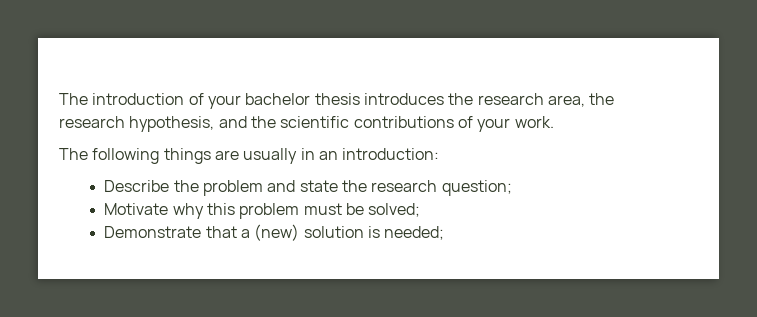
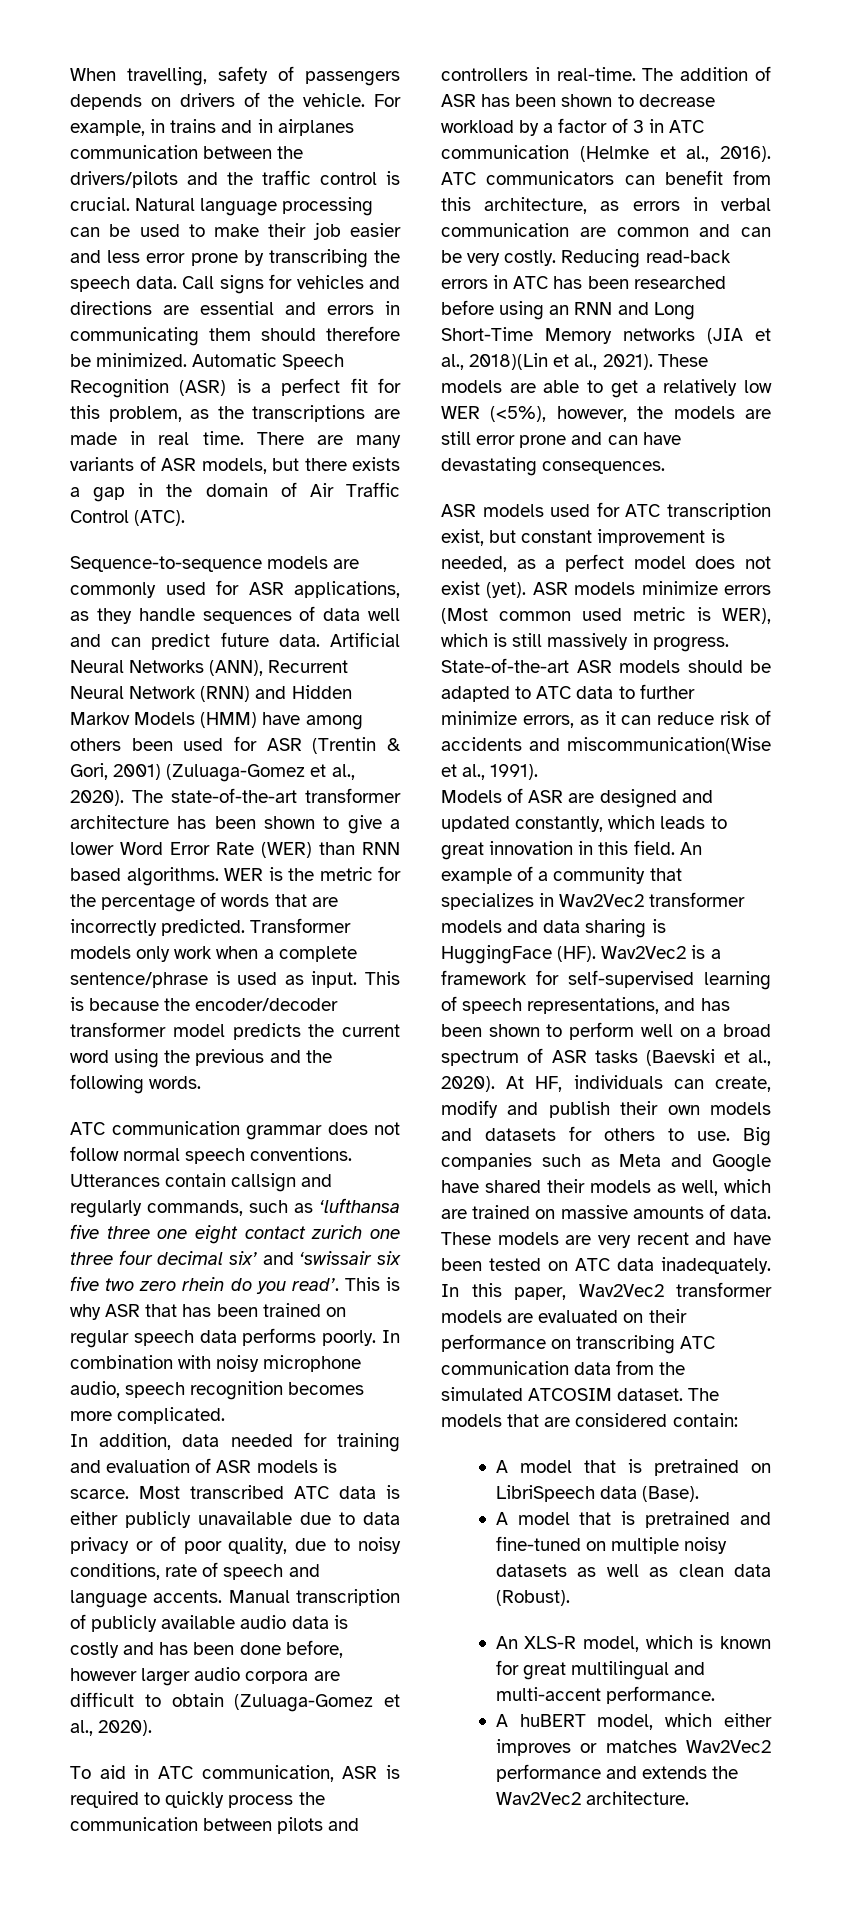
[59,93,615,109] [59,116,554,132] [59,148,440,164] [104,180,512,196] [104,203,421,219] [104,224,445,241] The introduction of your bachelor thesis introduces the research area, the research hypothesis, and the scientific contributions of your work. // The following things are usually in an introduction: // Describe the problem and state the research question; // Motivate why this problem must be solved; // Demonstrate that a (new) solution is needed; -> [70,66,400,86] [70,92,401,110] [70,119,354,136] [70,145,304,159] [70,170,400,188] [70,197,374,216] [70,222,401,240] [70,249,400,268] [70,274,400,294] [70,301,400,315] [70,326,400,346] [70,353,345,370] [70,378,401,398] [70,405,400,422] [70,431,401,448] [70,456,400,474] [70,482,400,502] [70,510,186,526] [70,556,360,572] [70,580,400,598] [70,606,400,624] [70,632,401,650] [70,660,349,676] [70,685,352,702] [70,712,363,730] [70,736,401,754] [70,763,355,782] [70,788,401,806] [70,815,400,834] [70,842,400,858] [70,866,401,886] [70,892,338,912] [70,918,352,936] [70,946,357,962] [70,971,400,988] [70,997,339,1011] [70,1022,400,1040] [70,1049,332,1068] [70,1074,202,1094] [70,1121,400,1140] [70,1146,353,1164] [70,1173,333,1192] [70,1198,400,1218] [70,1224,400,1244] [70,1250,402,1265] [70,1276,400,1294] [70,1303,346,1320] [70,1328,401,1348] [70,1355,362,1372] [70,1381,365,1400] [70,1407,226,1424] [70,1432,401,1452] [70,1458,337,1473] [70,1485,400,1499] [70,1511,400,1528] [70,1536,401,1554] [70,1562,320,1580] [70,1589,400,1608] [70,1614,348,1632] [70,1640,343,1658] [70,1667,340,1686] [70,1692,400,1712] [70,1720,153,1736] [70,1765,400,1782] [70,1791,325,1808] [70,1817,360,1834] [441,66,771,81] [441,94,715,107] [441,118,704,136] [441,145,771,162] [441,170,771,185] [441,197,771,214] [441,223,771,237] [441,249,731,268] [441,275,726,289] [441,300,695,320] [441,327,771,344] [441,353,708,370] [441,379,772,398] [441,406,771,422] [441,431,681,448] [441,457,666,476] [441,502,771,520] [441,529,725,546] [441,554,771,572] [441,581,771,598] [441,607,771,624] [441,633,729,652] [441,658,771,673] [441,684,695,702] [441,710,771,728] [441,737,771,754] [441,764,539,780] [441,788,713,808] [441,815,727,832] [441,840,702,860] [441,866,682,884] [441,892,746,910] [441,919,666,938] [441,945,721,964] [441,970,771,990] [441,996,730,1014] [441,1022,771,1040] [441,1048,771,1066] [441,1075,771,1092] [441,1100,771,1118] [441,1126,771,1146] [441,1153,771,1172] [441,1179,771,1196] [441,1204,771,1219] [441,1232,771,1248] [441,1257,771,1274] [441,1282,772,1300] [441,1309,687,1323] [441,1334,716,1354] [441,1360,686,1375] [441,1387,720,1401] [441,1413,738,1427] [495,1459,771,1476] [495,1485,699,1502] [495,1511,771,1528] [495,1536,728,1554] [495,1564,771,1577] [495,1590,570,1606] [495,1635,771,1652] [495,1660,706,1680] [495,1686,715,1704] [495,1713,772,1730] [495,1739,771,1756] [495,1764,739,1782] [495,1791,689,1805] When travelling, safety of passengers depends on drivers of the vehicle. For example, in trains and in airplanes communication between the drivers/pilots and the traffic control is crucial. Natural language processing can be used to make their job easier and less error prone by transcribing the speech data. Call signs for vehicles and directions are essential and errors in communicating them should therefore be minimized. Automatic Speech Recognition (ASR) is a perfect fit for this problem, as the transcriptions are made in real time. There are many variants of ASR models, but there exists a gap in the domain of Air Traffic Control (ATC). // Sequence-to-sequence models are commonly used for ASR applications, as they handle sequences of data well and can predict future data. Artificial Neural Networks (ANN), Recurrent Neural Network (RNN) and Hidden Markov Models (HMM) have among others been used for ASR (Trentin & Gori, 2001) (Zuluaga-Gomez et al., 2020). The state-of-the-art transformer architecture has been shown to give a lower Word Error Rate (WER) than RNN based algorithms. WER is the metric for the percentage of words that are incorrectly predicted. Transformer models only work when a complete sentence/phrase is used as input. This is because the encoder/decoder transformer model predicts the current word using the previous and the following words. // ATC communication grammar does not follow normal speech conventions. Utterances contain callsign and regularly commands, such as ‘lufthansa five three one eight contact zurich one three four decimal six’ and ‘swissair six five two zero rhein do you read’. This is why ASR that has been trained on regular speech data performs poorly. In combination with noisy microphone audio, speech recognition becomes more complicated. // In addition, data needed for training and evaluation of ASR models is scarce. Most transcribed ATC data is either publicly unavailable due to data privacy or of poor quality, due to noisy conditions, rate of speech and language accents. Manual transcription of publicly available audio data is costly and has been done before, however larger audio corpora are difficult to obtain (Zuluaga-Gomez et al., 2020). // To aid in ATC communication, ASR is required to quickly process the communication between pilots and controllers in real-time. The addition of ASR has been shown to decrease workload by a factor of 3 in ATC communication (Helmke et al., 2016). ATC communicators can benefit from this architecture, as errors in verbal communication are common and can be very costly. Reducing read-back errors in ATC has been researched before using an RNN and Long Short-Time Memory networks (JIA et al., 2018)(Lin et al., 2021). These models are able to get a relatively low WER (<5%), however, the models are still error prone and can have devastating consequences. // ASR models used for ATC transcription exist, but constant improvement is needed, as a perfect model does not exist (yet). ASR models minimize errors (Most common used metric is WER), which is still massively in progress. State-of-the-art ASR models should be adapted to ATC data to further minimize errors, as it can reduce risk of accidents and miscommunication(Wise et al., 1991). // Models of ASR are designed and updated constantly, which leads to great innovation in this field. An example of a community that specializes in Wav2Vec2 transformer models and data sharing is HuggingFace (HF). Wav2Vec2 is a framework for self-supervised learning of speech representations, and has been shown to perform well on a broad spectrum of ASR tasks (Baevski et al., 2020). At HF, individuals can create, modify and publish their own models and datasets for others to use. Big companies such as Meta and Google have shared their models as well, which are trained on massive amounts of data. These models are very recent and have been tested on ATC data inadequately. In this paper, Wav2Vec2 transformer models are evaluated on their performance on transcribing ATC communication data from the simulated ATCOSIM dataset. The models that are considered contain: // A model that is pretrained on LibriSpeech data (Base). // A model that is pretrained and fine-tuned on multiple noisy datasets as well as clean data (Robust). // An XLS-R model, which is known for great multilingual and multi-accent performance. // A huBERT model, which either improves or matches Wav2Vec2 performance and extends the Wav2Vec2 architecture.

